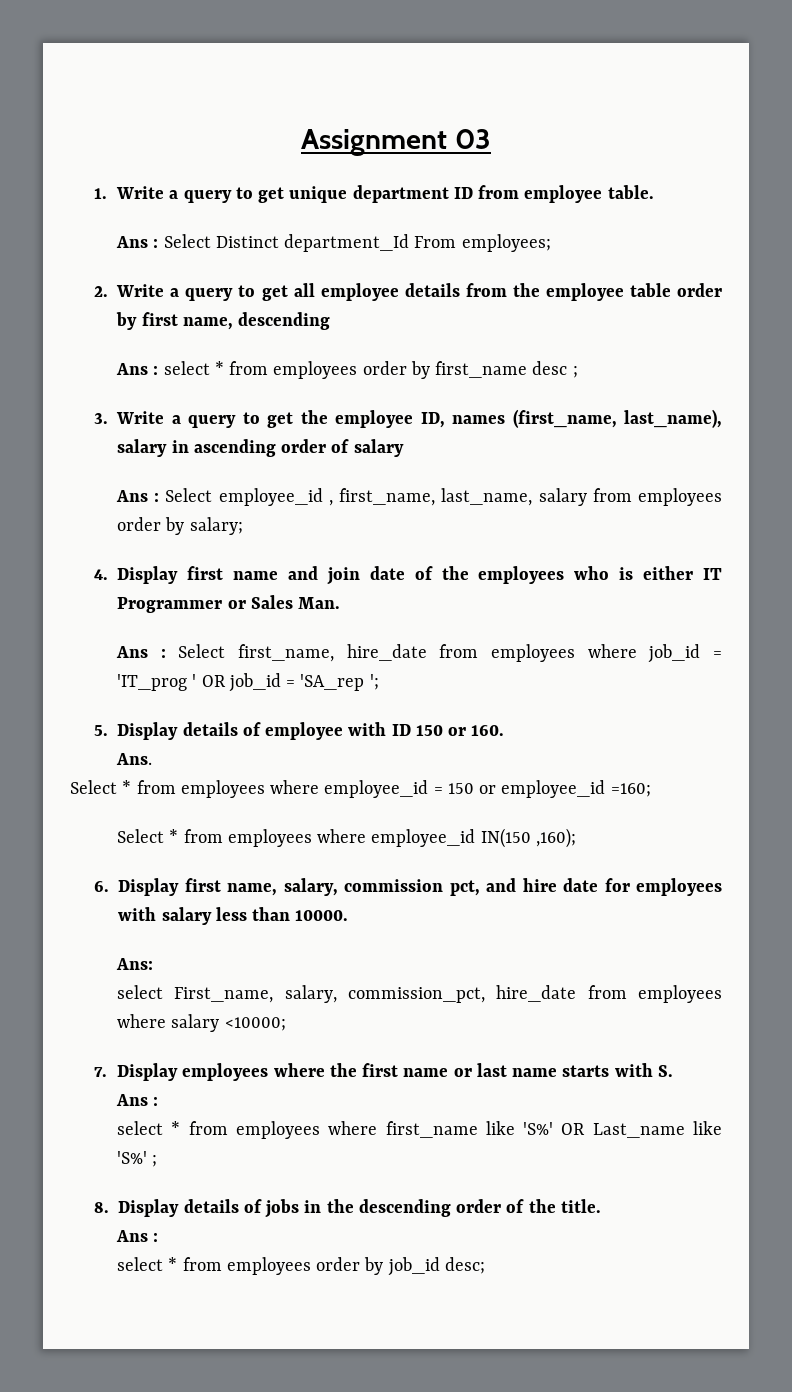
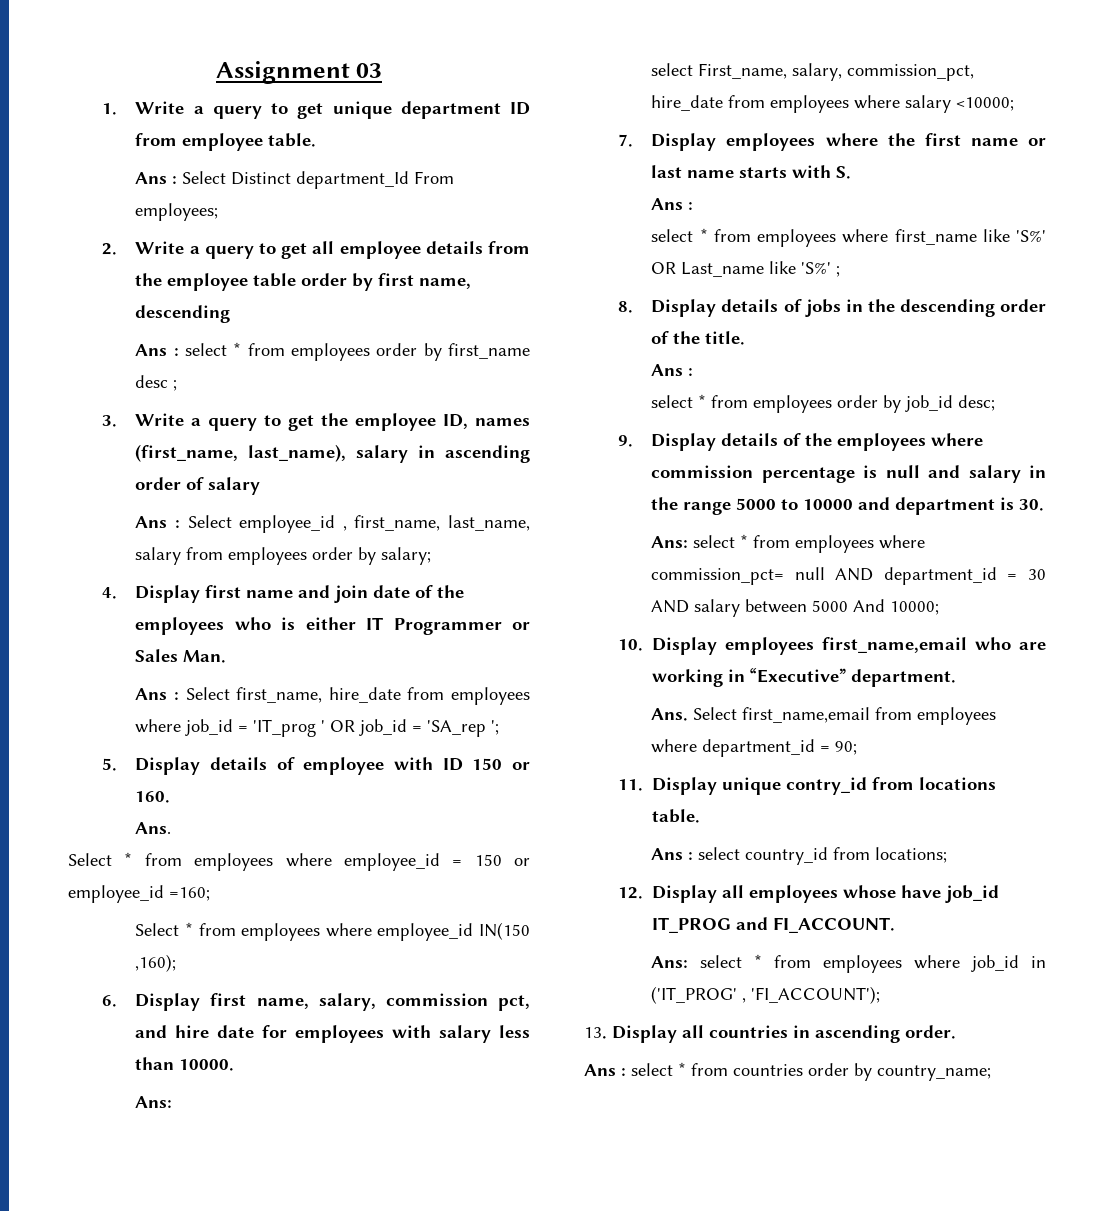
(485, 1265) none -> [617,433,984,451] [651,465,1046,483] [651,497,1045,515] [651,534,926,553] [651,567,1046,585] [651,599,940,617] [617,637,1046,655] [651,668,956,687] [651,707,997,725] [651,739,858,757] [617,777,996,795] [651,809,700,823] [651,847,948,865] [617,885,999,903] [651,917,895,933] [651,954,1046,973] [651,986,881,1004] [584,1025,956,1043] [584,1062,991,1081] // 9. Display details of the employees where commission percentage is null and salary in the range 5000 to 10000 and department is 30. // Ans: select * from employees where commission_pct= null AND department_id = 30 AND salary between 5000 And 10000; // 10. Display employees first_name,email who are working in “Executive” department. // Ans. Select first_name,email from employees where department_id = 90; // 11. Display unique contry_id from locations table. // Ans : select country_id from locations; // 12. Display all employees whose have job_id IT_PROG and FI_ACCOUNT. // Ans: select * from employees where job_id in ('IT_PROG' , 'FI_ACCOUNT'); // 13. Display all countries in ascending order. // Ans : select * from countries order by country_name;

